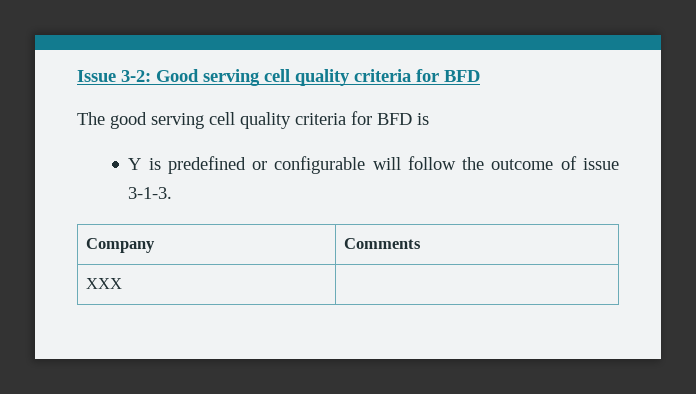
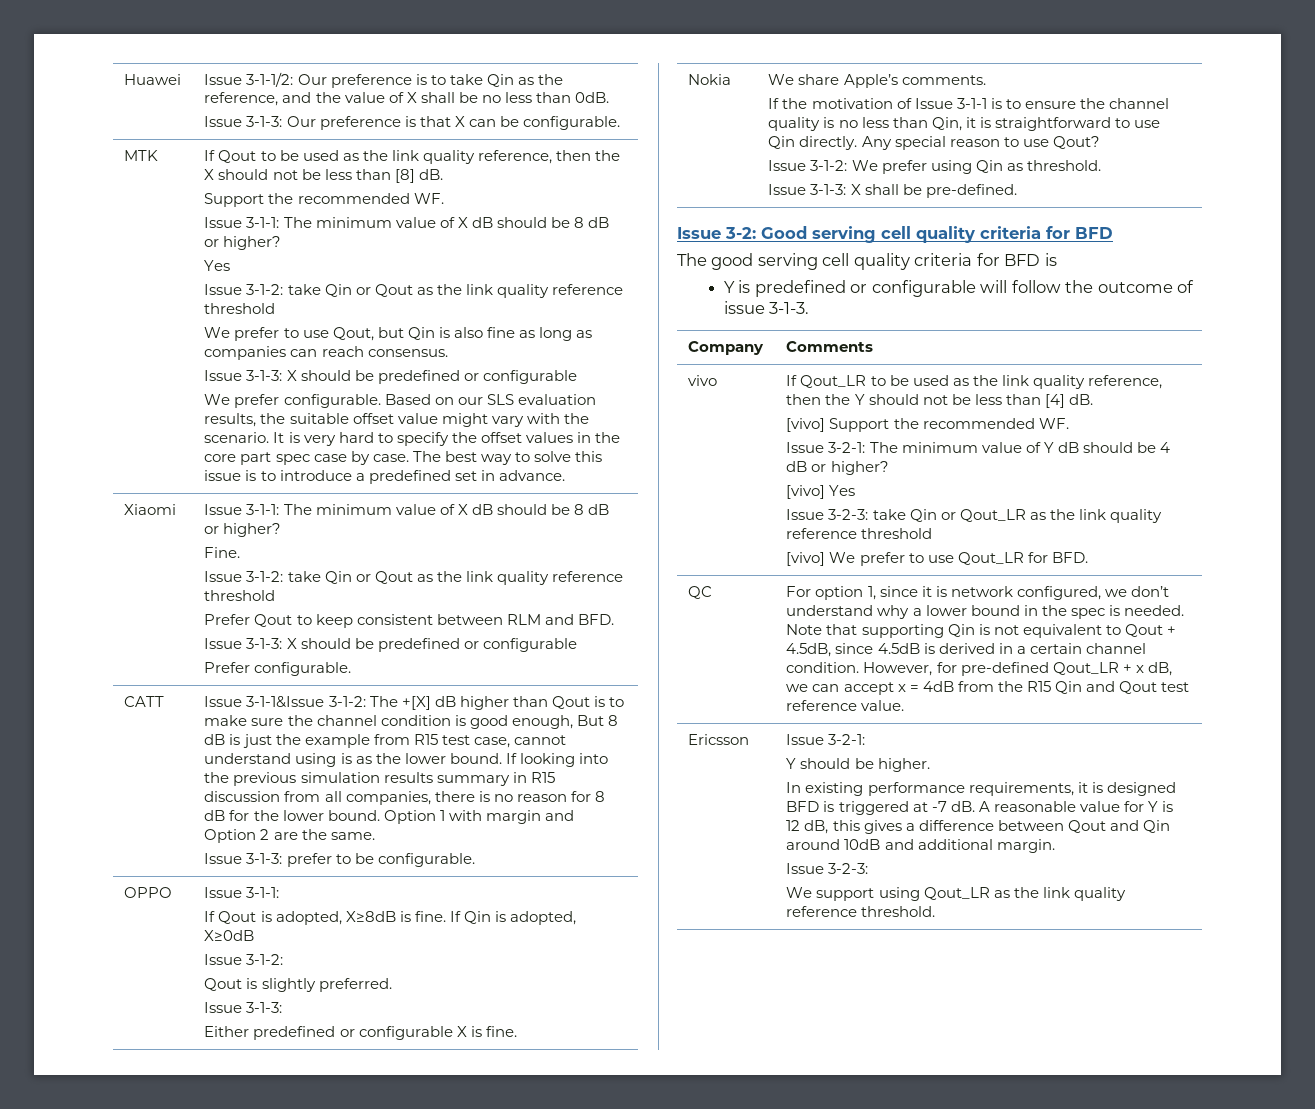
(77, 76) none -> [124,74,182,85] [204,72,563,88] [204,92,609,106] [204,116,620,130] [124,150,159,161] [204,150,620,164] [204,169,443,183] [204,193,444,207] [204,217,609,228] [204,236,282,250] [204,260,231,271] [204,284,623,298] [204,303,276,314] [204,327,593,341] [204,346,448,360] [204,370,577,384] [204,394,596,408] [204,413,589,427] [204,432,620,446] [204,451,602,465] [204,470,565,484] [124,504,177,515] [204,504,609,515] [204,523,282,537] [204,547,241,558] [204,571,623,585] [204,590,276,601] [204,614,614,628] [204,638,577,652] [204,662,352,676] [124,696,165,707] [204,696,624,710] [204,715,618,729] [204,734,566,748] [204,753,608,767] [204,772,555,786] [204,791,605,805] [204,810,574,824] [204,829,375,843] [204,853,475,867] [124,887,173,898] [204,887,280,898] [204,911,576,925] [204,930,255,941] [204,954,284,965] [204,978,392,992] [204,1002,283,1013] [204,1026,517,1040] [688,74,732,85] [768,74,986,88] [768,98,1169,109] [768,117,1160,131] [768,136,1100,150] [768,160,1101,174] [768,184,1017,198] Huawei | Issue 3-1-1/2: Our preference is to take Qin as the reference, and the value of X shall be no less than 0dB. // Issue 3-1-3: Our preference is that X can be configurable. // MTK | If Qout to be used as the link quality reference, then the X should not be less than [8] dB. // Support the recommended WF. // Issue 3-1-1: The minimum value of X dB should be 8 dB or higher? // Yes // Issue 3-1-2: take Qin or Qout as the link quality reference threshold // We prefer to use Qout, but Qin is also fine as long as companies can reach consensus. // Issue 3-1-3: X should be predefined or configurable // We prefer configurable. Based on our SLS evaluation results, the suitable offset value might vary with the scenario. It is very hard to specify the offset values in the core part spec case by case. The best way to solve this issue is to introduce a predefined set in advance. // Xiaomi | Issue 3-1-1: The minimum value of X dB should be 8 dB or higher? // Fine. // Issue 3-1-2: take Qin or Qout as the link quality reference threshold // Prefer Qout to keep consistent between RLM and BFD. // Issue 3-1-3: X should be predefined or configurable // Prefer configurable. // CATT | Issue 3-1-1&Issue 3-1-2: The +[X] dB higher than Qout is to make sure the channel condition is good enough, But 8 dB is just the example from R15 test case, cannot understand using is as the lower bound. If looking into the previous simulation results summary in R15 discussion from all companies, there is no reason for 8 dB for the lower bound. Option 1 with margin and Option 2 are the same. // Issue 3-1-3: prefer to be configurable. // OPPO | Issue 3-1-1: // If Qout is adopted, X≥8dB is fine. If Qin is adopted, X≥0dB // Issue 3-1-2: // Qout is slightly preferred. // Issue 3-1-3: // Either predefined or configurable X is fine. // Nokia | We share Apple’s comments. // If the motivation of Issue 3-1-1 is to ensure the channel quality is no less than Qin, it is straightforward to use Qin directly. Any special reason to use Qout? // Issue 3-1-2: We prefer using Qin as threshold. // Issue 3-1-3: X shall be pre-defined. //
[85,278,122,289] XXX | -> [688,375,718,386] [786,375,1162,389] [786,394,1093,408] [786,418,1069,432] [786,442,1170,453] [786,461,889,475] [786,485,856,499] [786,509,1162,523] [786,528,933,539] [786,552,1088,566] [688,586,713,599] [786,586,1169,600] [786,605,1184,619] [786,624,1176,638] [786,643,1146,657] [786,662,1172,676] [786,681,1190,695] [786,700,905,711] [688,734,750,745] [786,734,866,745] [786,758,930,772] [786,782,1176,796] [786,801,1173,815] [786,820,1170,834] [786,839,1055,853] [786,863,869,874] [786,887,1126,901] [786,906,936,917] vivo | If Qout_LR to be used as the link quality reference, then the Y should not be less than [4] dB. // [vivo] Support the recommended WF. // Issue 3-2-1: The minimum value of Y dB should be 4 dB or higher? // [vivo] Yes // Issue 3-2-3: take Qin or Qout_LR as the link quality reference threshold // [vivo] We prefer to use Qout_LR for BFD. // QC | For option 1, since it is network configured, we don’t understand why a lower bound in the spec is needed. Note that supporting Qin is not equivalent to Qout + 4.5dB, since 4.5dB is derived in a certain channel condition. However, for pre-defined Qout_LR + x dB, we can accept x = 4dB from the R15 Qin and Qout test reference value. // Ericsson | Issue 3-2-1: // Y should be higher. // In existing performance requirements, it is designed BFD is triggered at -7 dB. A reasonable value for Y is 12 dB, this gives a difference between Qout and Qin around 10dB and additional margin. // Issue 3-2-3: // We support using Qout_LR as the link quality reference threshold.

